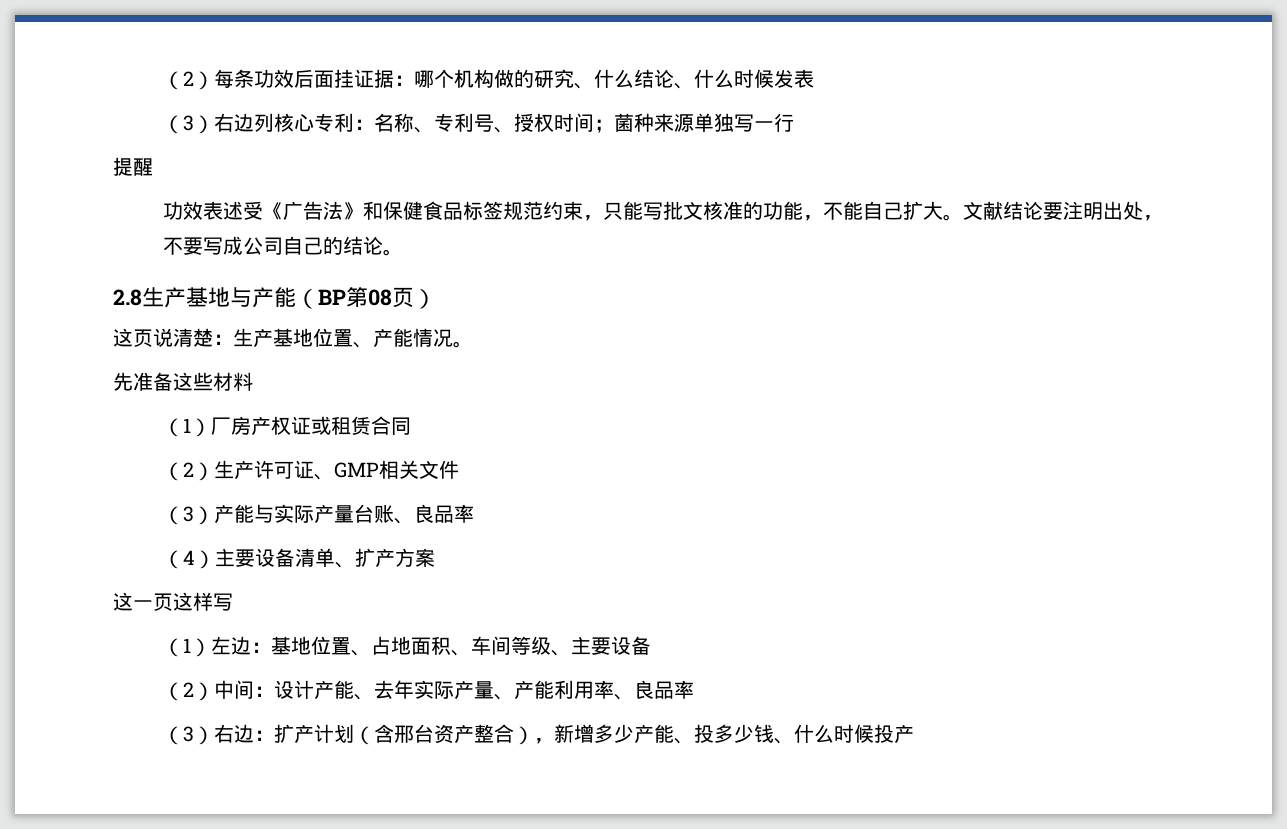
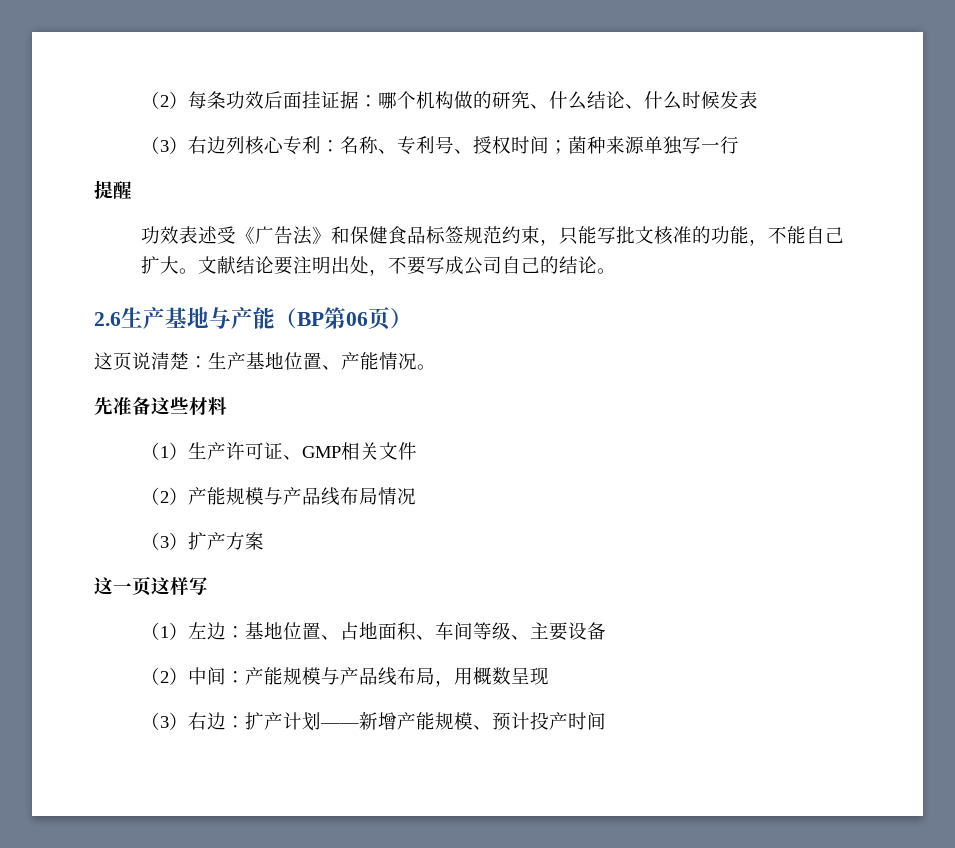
[113,289,142,306] 2.8 -> [94,312,121,326] 2.6
[368,289,392,306] 08 -> [346,312,368,326] 06
[211,416,412,435] [163,462,215,481] 厂房产权证或租赁合同 // （2） -> (188, 451) none
[183,504,475,525] [163,548,356,569] 3）产能与实际产量台账、良品率 // （4）主要设备清单、 -> [159,487,416,506] [140,532,188,550] 2）产能规模与产品线布局情况 // （3）
[274,680,695,700] 设计产能、去年实际产量、产能利用率、良品率 -> [244,667,549,687] 产能规模与产品线布局，用概数呈现
[354,724,915,745] （含邢台资产整合），新增多少产能、投多少钱、什么时候投产 -> [319,712,606,731] ——新增产能规模、预计投产时间

